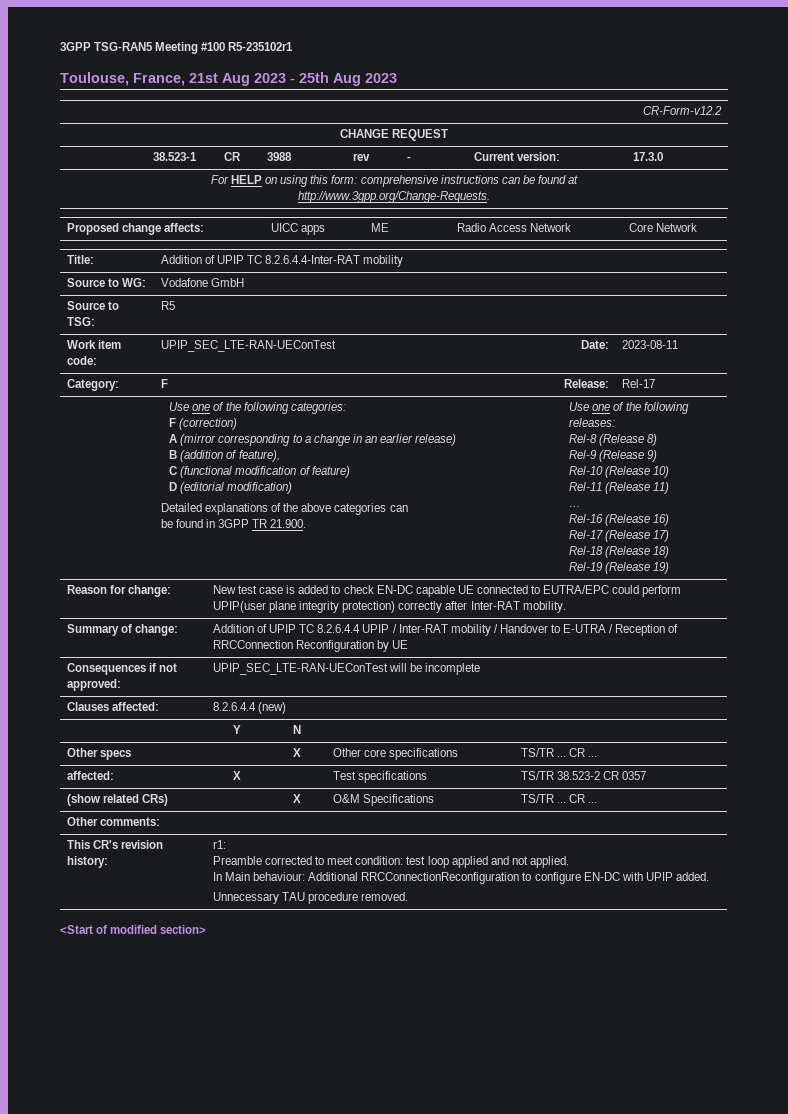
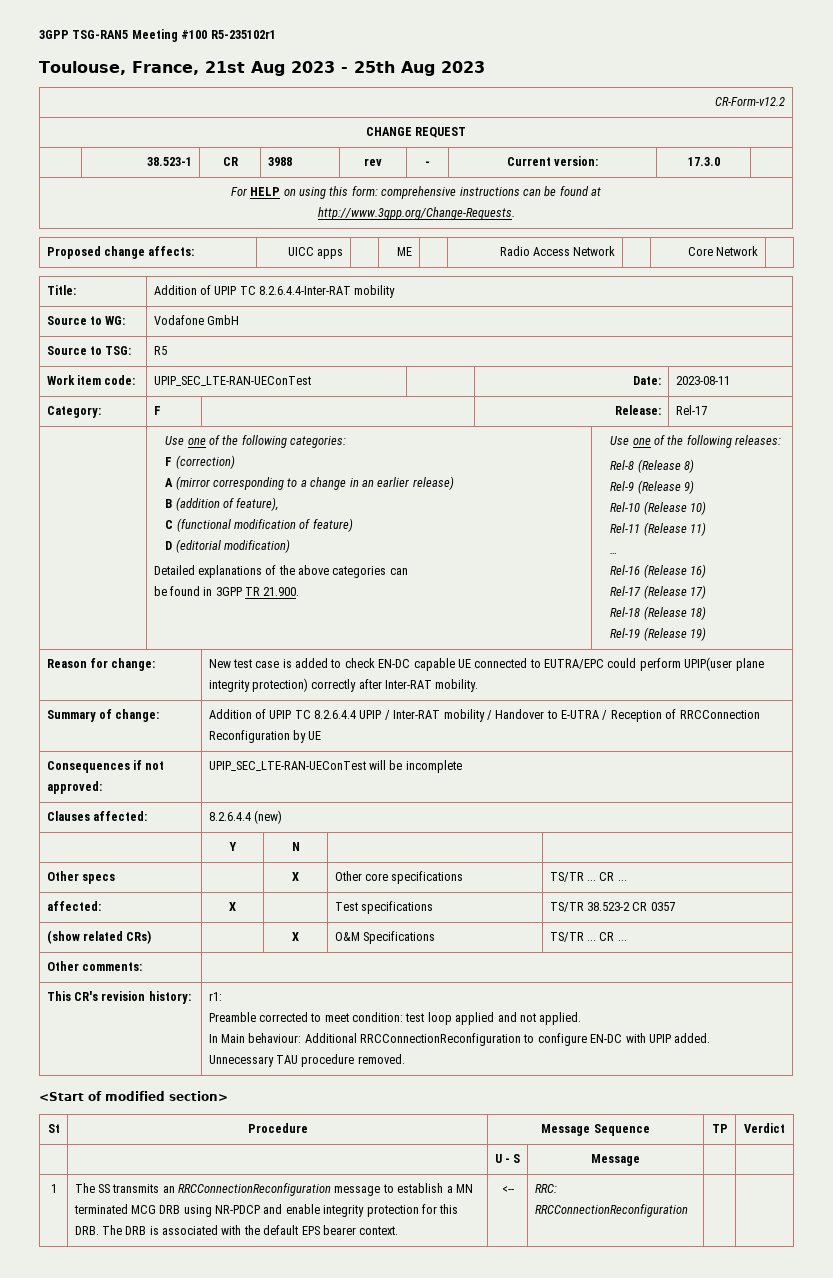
(207, 929) none -> [47,1124,60,1133] [247,1123,308,1133] [541,1124,650,1136] [711,1124,728,1133] [744,1123,785,1133] [494,1154,521,1163] [591,1154,640,1166] [50,1184,57,1193] [74,1183,473,1196] [73,1204,459,1217] [74,1225,399,1235] [501,1186,514,1193] [534,1184,557,1193] [534,1204,688,1217] // St | Procedure | Message Sequence | TP | Verdict // | | U - S | Message | | // 1 | The SS transmits an RRCConnectionReconfiguration message to establish a MN terminated MCG DRB using NR-PDCP and enable integrity protection for this DRB. The DRB is associated with the default EPS bearer context. | <-- | RRC: RRCConnectionReconfiguration | |

